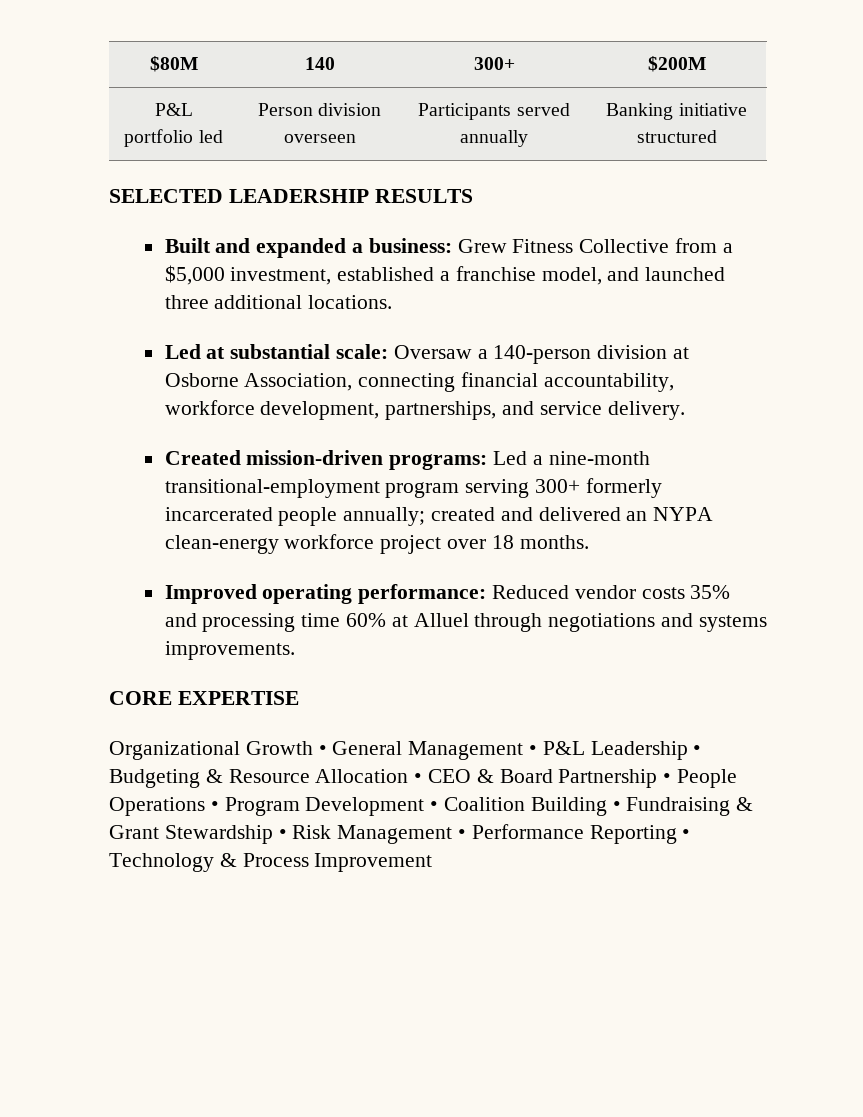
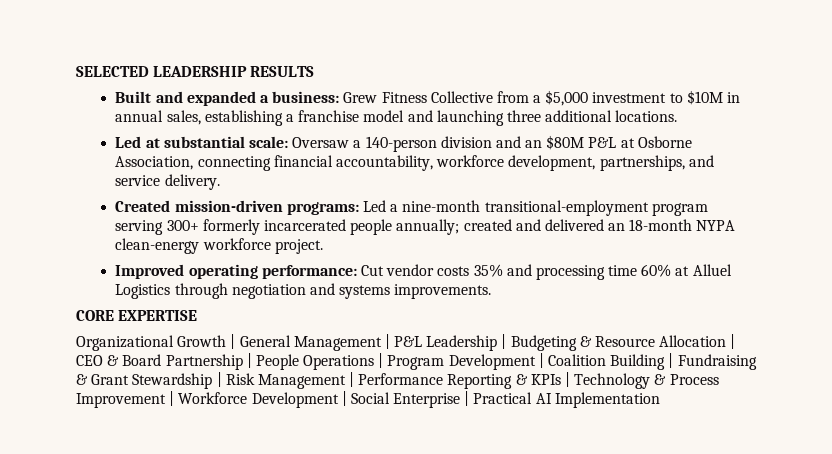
[149,56,198,72] [304,57,335,70] [473,57,515,70] [647,56,706,72] [154,103,193,116] [124,129,223,147] [257,103,382,116] [283,134,356,143] [418,103,570,120] [460,130,528,147] [606,103,747,120] [636,130,717,143] $80M | 140 | 300+ | $200M // P&L portfolio led | Person division overseen | Participants served annually | Banking initiative structured // -> (76, 71) none
[230,266,726,285] investment, established a franchise model, and launched -> [592,90,741,105] [115,110,504,126] investment to $10M in annual sales, establishing a franchise model and launching
(668, 352) none -> [495,135,617,150] and an $80M P&L
(648, 516) none -> [629,219,693,231] 18-month
[380,535,589,554] project over 18 months. -> [274,239,323,254] project.
[492,585,570,599] Reduced -> [360,265,384,276] Cut
[474,613,656,632] through negotiations -> [115,283,306,299] Logistics through negotiation
[318,745,327,755] • -> [230,334,236,349] |
[529,745,538,755] • -> [384,334,390,349] |
[693,745,702,755] • -> [501,334,507,349] |
[414,773,423,783] • -> [730,334,736,349] |
[663,773,672,783] • -> [246,353,252,368] |
[210,801,219,811] • -> [378,353,384,368] |
[430,801,439,811] • -> [538,353,544,368] |
[612,801,621,811] • -> [668,353,674,368] |
[278,829,287,839] • -> [216,372,222,387] |
[458,829,467,839] • -> [349,372,355,387] |
[682,829,691,839] • -> [515,372,571,387] & KPIs |
(433, 862) none -> [169,391,660,408] | Workforce Development | Social Enterprise | Practical AI Implementation

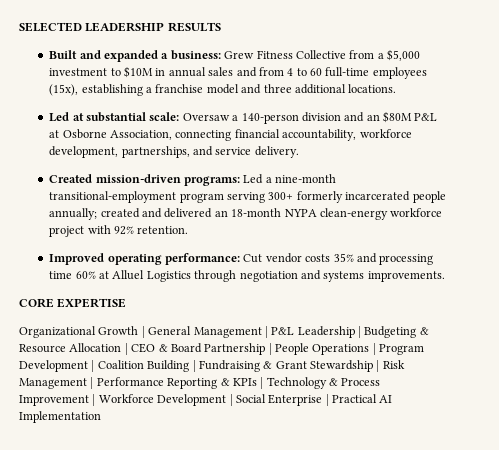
[166,110,201,125] sales, -> [208,67,427,79] [49,84,79,96] sales and from 4 to 60 full-time employees (15x),
[436,110,504,126] launching -> (262, 89) none
[274,239,323,254] project. -> [49,225,189,237] project with 92% retention.

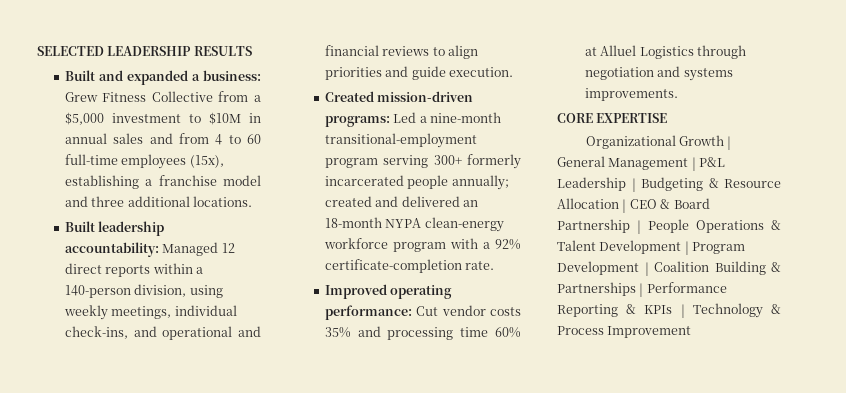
[49,111,438,124] [49,129,412,141] [49,146,299,158] Led at substantial scale: Oversaw a 140-person division and an $80M P&L at Osborne Association, connecting financial accountability, workforce development, partnerships, and service delivery. -> [64,221,165,236] [64,242,235,257] [64,263,203,277] [64,284,223,298] [63,305,237,320] [64,326,261,340] [324,45,478,59] [324,66,513,80] Built leadership accountability: Managed 12 direct reports within a 140-person division, using weekly meetings, individual check-ins, and operational and financial reviews to align priorities and guide execution.
[49,225,189,237] project with 92% retention. -> [392,238,521,252] [324,259,495,273] program with a 92% certificate-completion rate.
(370, 349) none -> [771,220,781,230] [557,240,682,254] & Talent Development
[192,360,405,372] [19,378,87,389] | Fundraising & Grant Stewardship | Risk Management -> [771,262,781,272] [557,282,636,296] & Partnerships
[92,394,393,406] [19,411,101,423] | Workforce Development | Social Enterprise | Practical AI Implementation -> (692, 332) none

